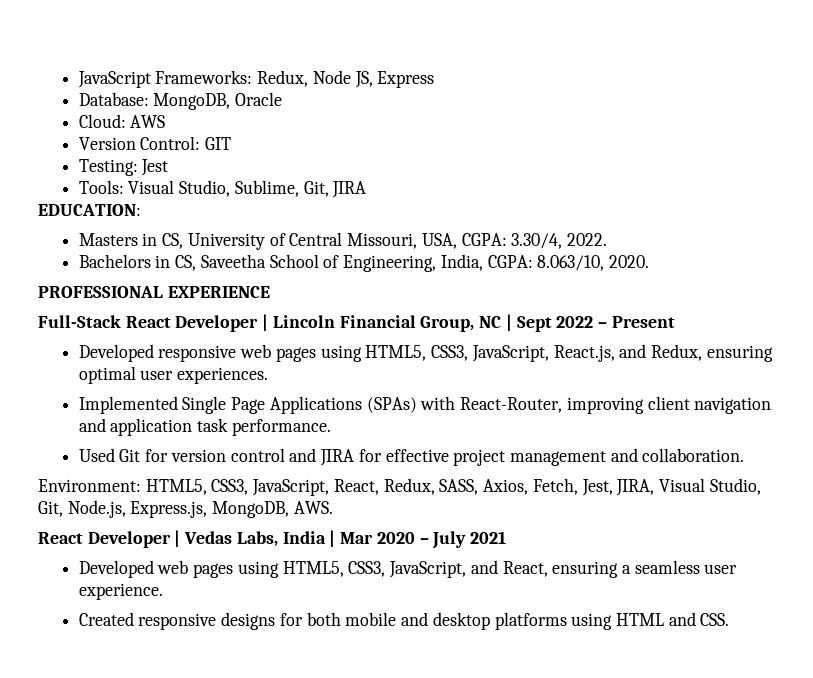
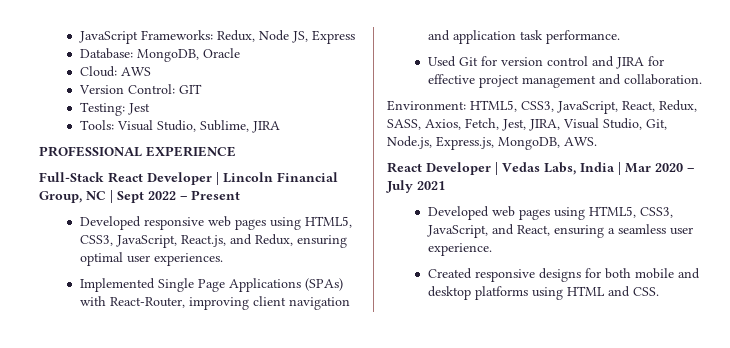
[303,181,367,198] [38,204,141,216] [78,232,607,250] [78,254,649,272] Git, JIRA // EDUCATION: // Masters in CS, University of Central Missouri, USA, CGPA: 3.30/4, 2022. // Bachelors in CS, Saveetha School of Engineering, India, CGPA: 8.063/10, 2020. -> [251,121,280,133] JIRA

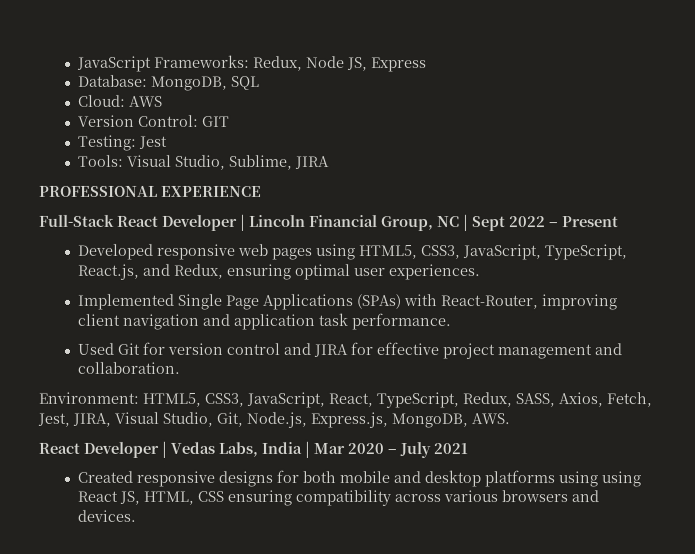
[202,48,240,58] Oracle -> [231,75,261,90] SQL
(177, 241) none -> [545,244,629,261] TypeScript,
(655, 106) none -> [376,392,459,409] TypeScript,
[427,206,673,220] [426,224,693,238] [427,243,492,256] // Developed web pages using HTML5, CSS3, JavaScript, and React, ensuring a seamless user experience. -> (468, 449) none
[566,286,659,297] HTML and CSS. -> [601,471,642,488] [77,489,600,507] [77,509,137,522] using React JS, HTML, CSS ensuring compatibility across various browsers and devices.

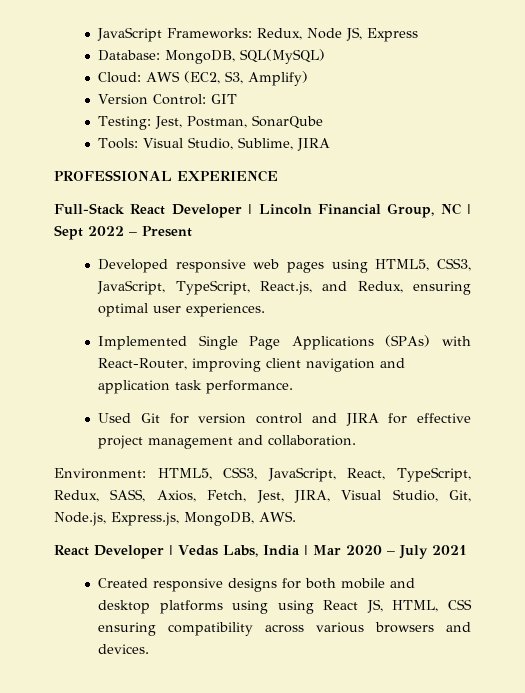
[231,75,261,90] SQL -> [240,49,326,64] SQL(MySQL)
(164, 101) none -> [184,71,309,86] (EC2, S3, Amplify)
[139,135,169,149] Jest -> [155,115,324,129] Jest, Postman, SonarQube

